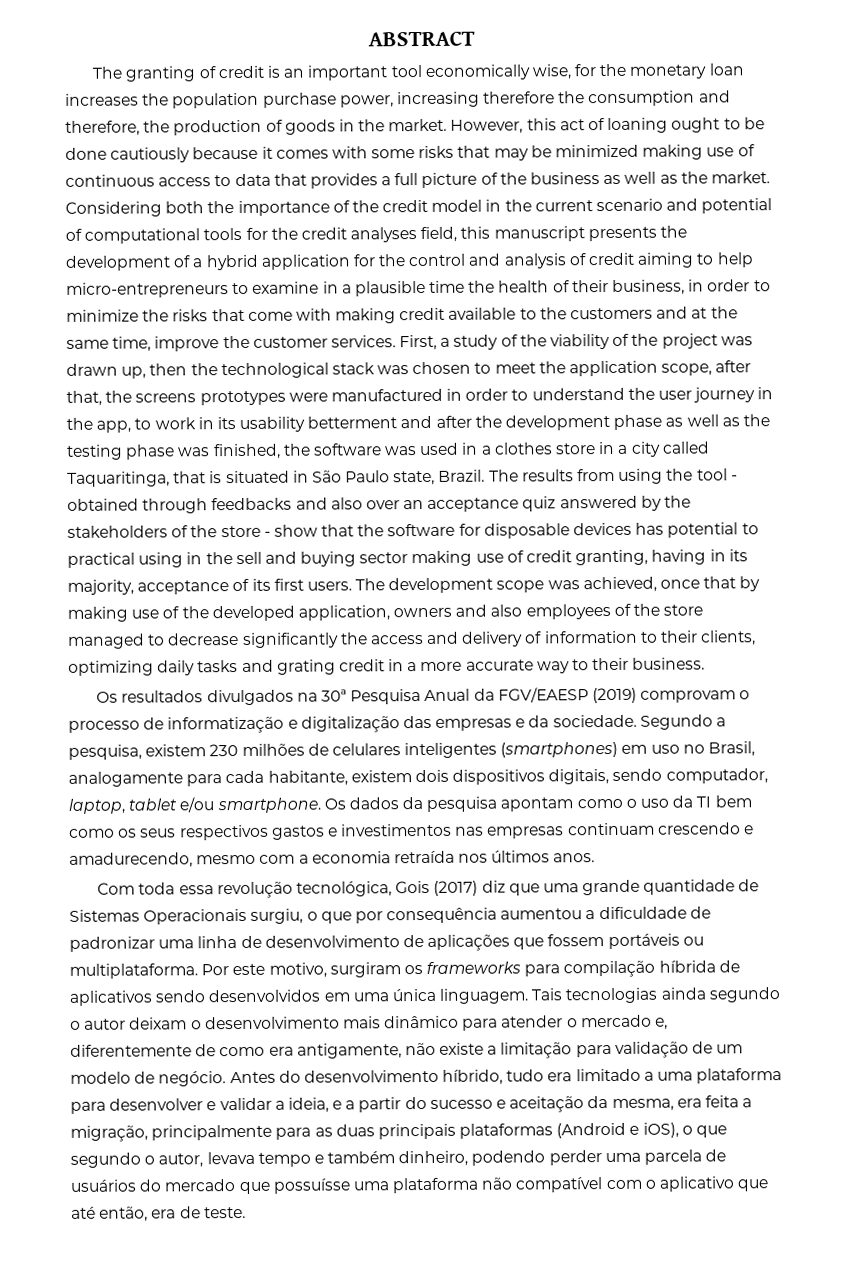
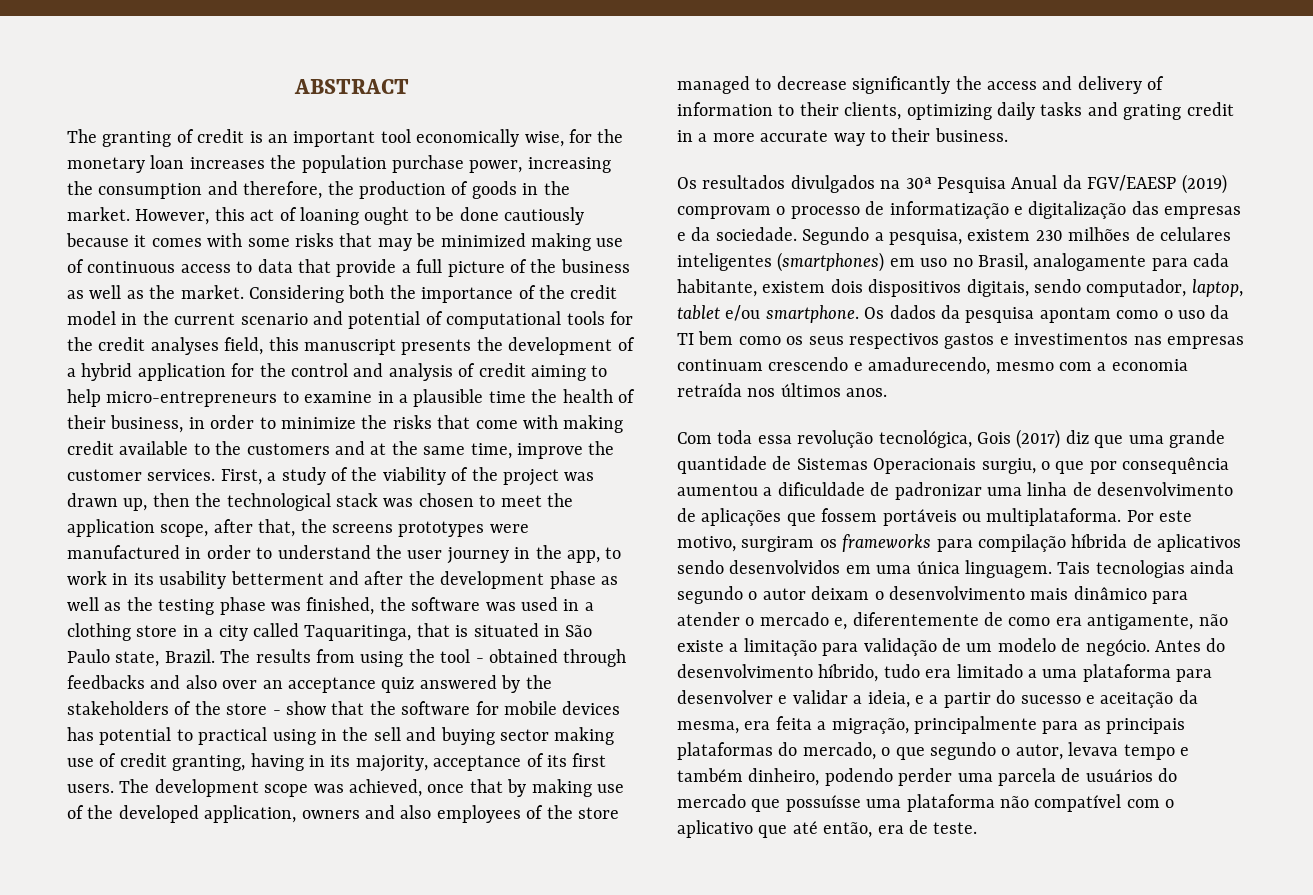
[483,91,556,104] therefore -> (611, 165) none
[309,173,378,189] provides -> [336,259,397,277] provide
[493,442,553,455] clothes -> [67,623,131,641] clothing
[483,523,570,539] disposable -> [503,701,557,715] mobile
[335,1124,375,1137] duas -> (1101, 725) none
[556,1122,679,1139] (Android e iOS), -> [778,742,876,760] do mercado,

